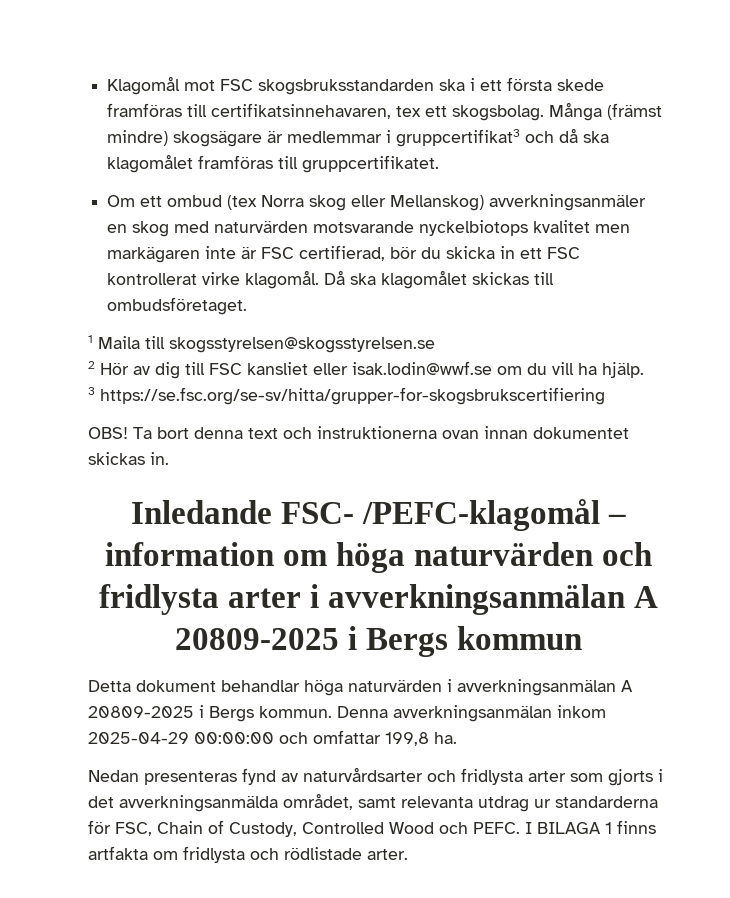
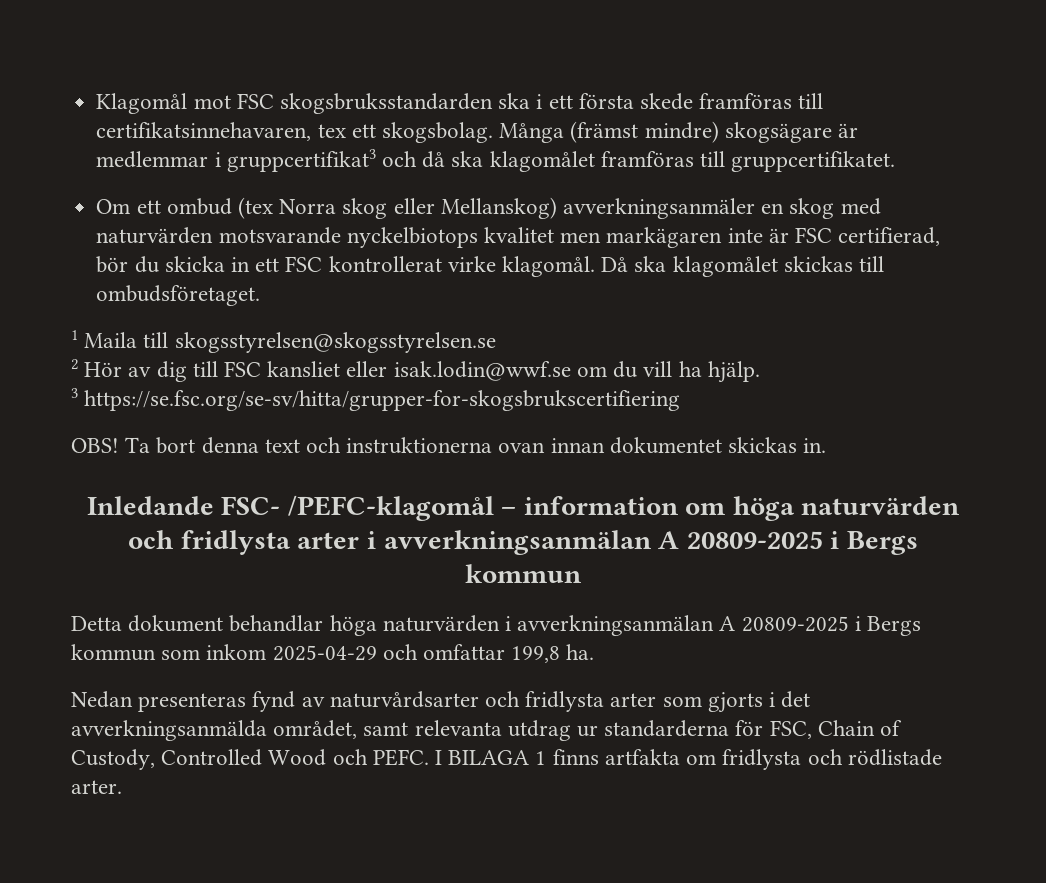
[259,705,552,722] kommun. Denna avverkningsanmälan -> [71,644,201,661] kommun som
[194,732,274,744] 00:00:00 -> (377, 653) none

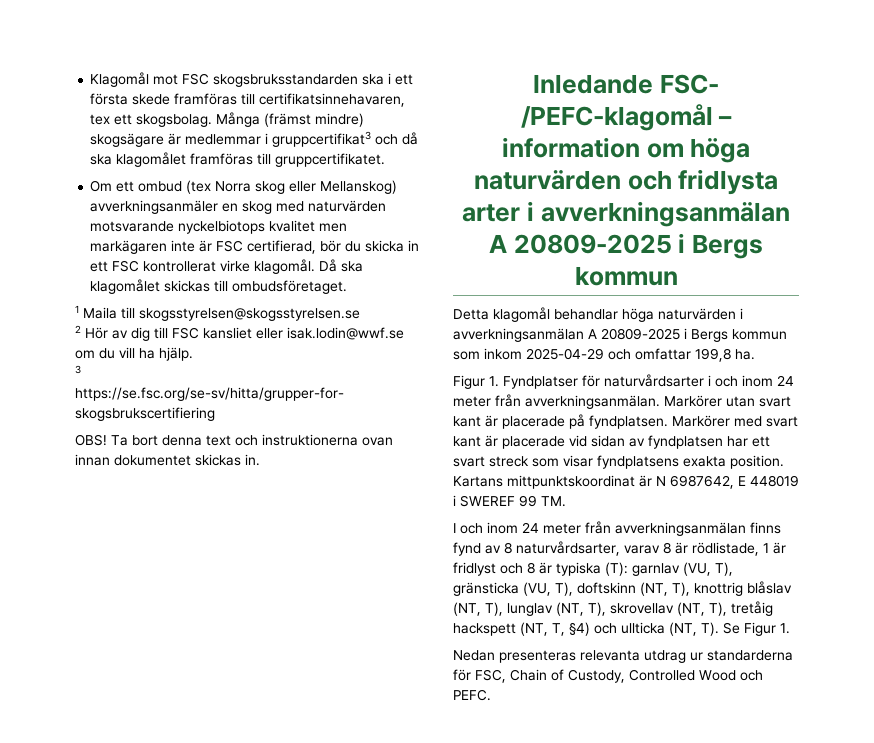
[128,615,224,632] dokument -> [493,307,550,322] klagomål
[71,691,811,713] [71,720,409,741] Nedan presenteras fynd av naturvårdsarter och fridlysta arter som gjorts i det avverkningsanmälda området, samt -> [453,374,794,389] [453,394,791,409] [453,414,798,429] [453,435,770,449] [453,455,784,469] [453,475,799,489] [453,495,566,507] [453,521,781,536] [453,541,786,556] [453,562,733,576] [453,581,792,596] [453,601,773,616] [453,622,790,636] [453,650,576,663] Figur 1. Fyndplatser för naturvårdsarter i och inom 24 meter från avverkningsanmälan. Markörer utan svart kant är placerade på fyndplatsen. Markörer med svart kant är placerade vid sidan av fyndplatsen har ett svart streck som visar fyndplatsens exakta position. Kartans mittpunktskoordinat är N 6987642, E 448019 i SWEREF 99 TM. // I och inom 24 meter från avverkningsanmälan finns fynd av 8 naturvårdsarter, varav 8 är rödlistade, 1 är fridlyst och 8 är typiska (T): garnlav (VU, T), gränsticka (VU, T), doftskinn (NT, T), knottrig blåslav (NT, T), lunglav (NT, T), skrovellav (NT, T), tretåig hackspett (NT, T, §4) och ullticka (NT, T). Se Figur 1. // Nedan presenteras
[435,749,942,770] [71,780,122,794] I BILAGA 1 finns artfakta om fridlysta och rödlistade arter. -> (491, 695) none

